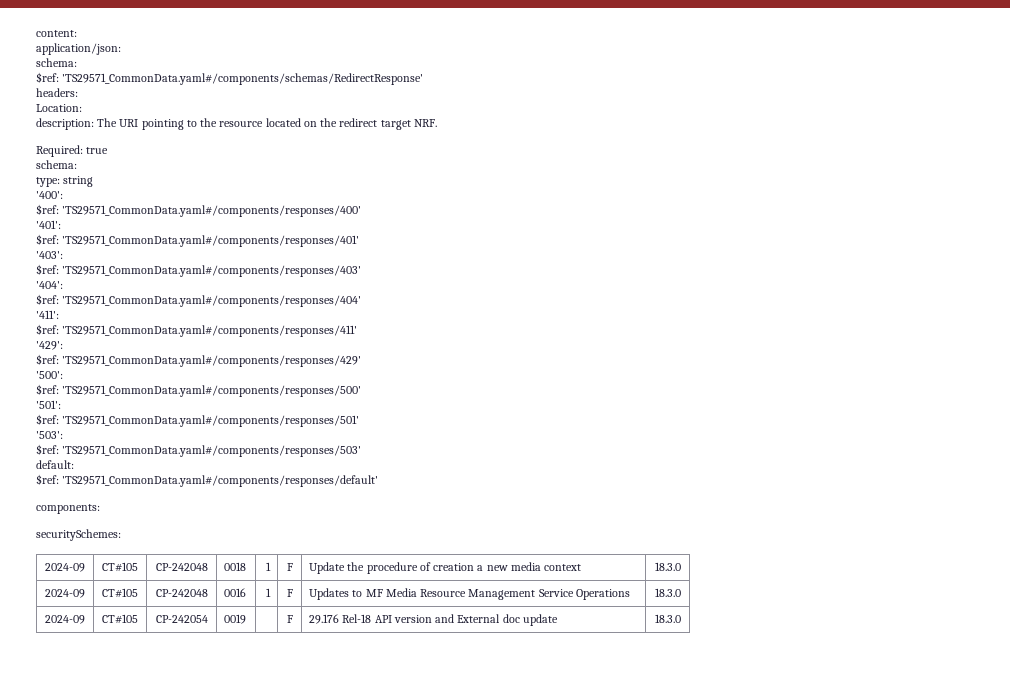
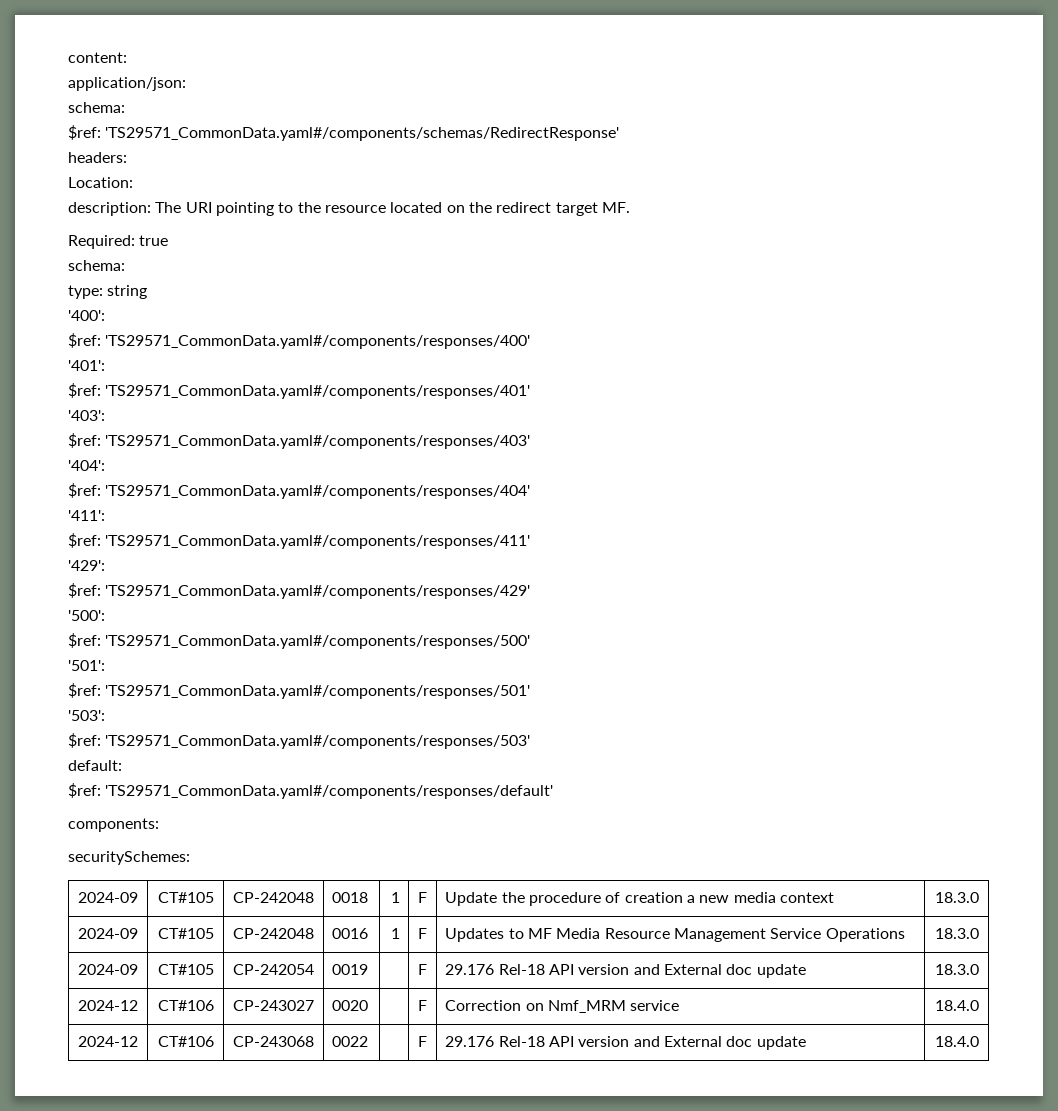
[413,119,437,127] NRF. -> [601,202,630,213] MF.
(681, 618) none -> [78,1000,138,1011] [157,1000,214,1011] [233,1000,314,1011] [332,1000,369,1011] [418,1000,427,1011] [445,1000,680,1013] [934,1000,979,1011] [78,1036,138,1047] [157,1036,214,1047] [233,1036,314,1047] [332,1036,369,1047] [418,1036,427,1047] [445,1036,806,1050] [934,1036,979,1047] // 2024-12 | CT#106 | CP-243027 | 0020 | | F | Correction on Nmf_MRM service | 18.4.0 // 2024-12 | CT#106 | CP-243068 | 0022 | | F | 29.176 Rel-18 API version and External doc update | 18.4.0

